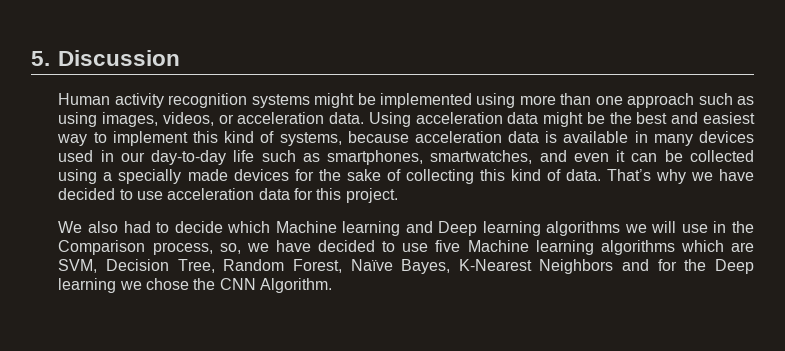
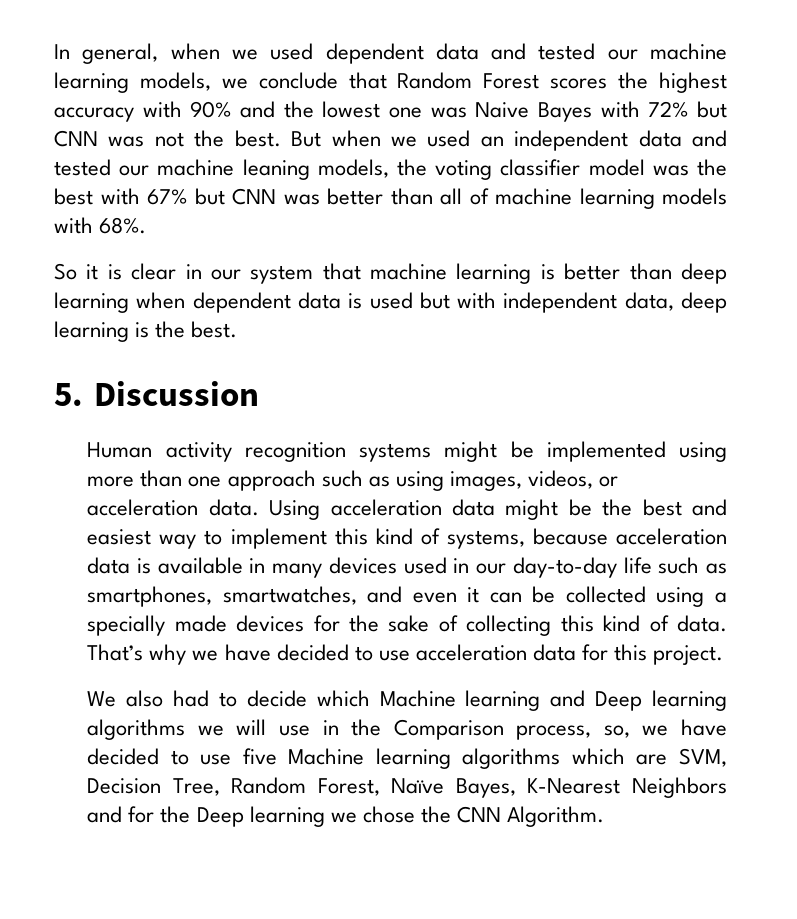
(31, 58) none -> [54,43,727,64] [54,72,727,93] [54,101,727,122] [54,130,727,151] [54,159,728,180] [54,188,727,209] [54,217,147,234] [54,263,727,284] [54,292,727,313] [54,321,238,342] In general, when we used dependent data and tested our machine learning models, we conclude that Random Forest scores the highest accuracy with 90% and the lowest one was Naive Bayes with 72% but CNN was not the best. But when we used an independent data and tested our machine leaning models, the voting classifier model was the best with 67% but CNN was better than all of machine learning models with 68%. // So it is clear in our system that machine learning is better than deep learning when dependent data is used but with independent data, deep learning is the best. //

